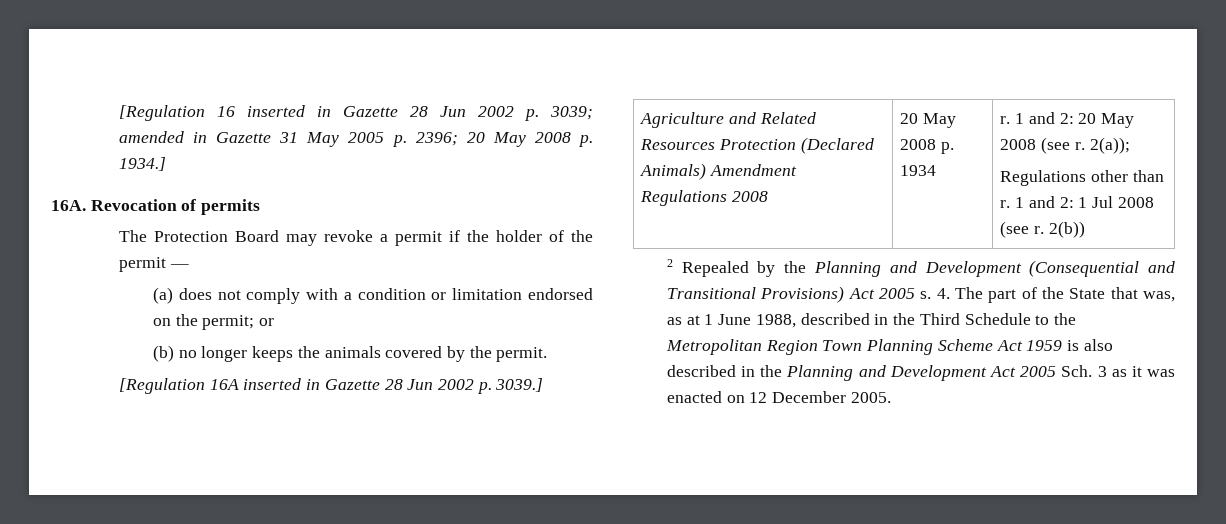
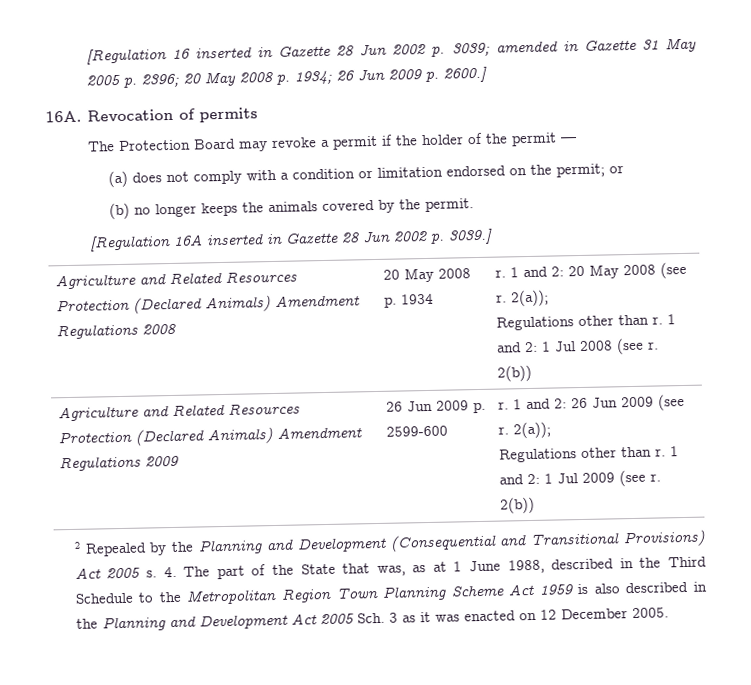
[118,157,166,171] 1934.] -> [293,66,487,85] 1934; 26 Jun 2009 p. 2600.]
(1085, 229) none -> [57,402,300,422] [57,426,362,446] [58,455,179,472] [385,400,486,414] [385,425,448,437] [497,393,685,411] [497,421,551,439] [498,446,679,463] [498,469,661,487] [499,496,535,514] // Agriculture and Related Resources Protection (Declared Animals) Amendment Regulations 2009 | 26 Jun 2009 p. 2599-600 | r. 1 and 2: 26 Jun 2009 (see r. 2(a)); // Regulations other than r. 1 and 2: 1 Jul 2009 (see r. 2(b))

